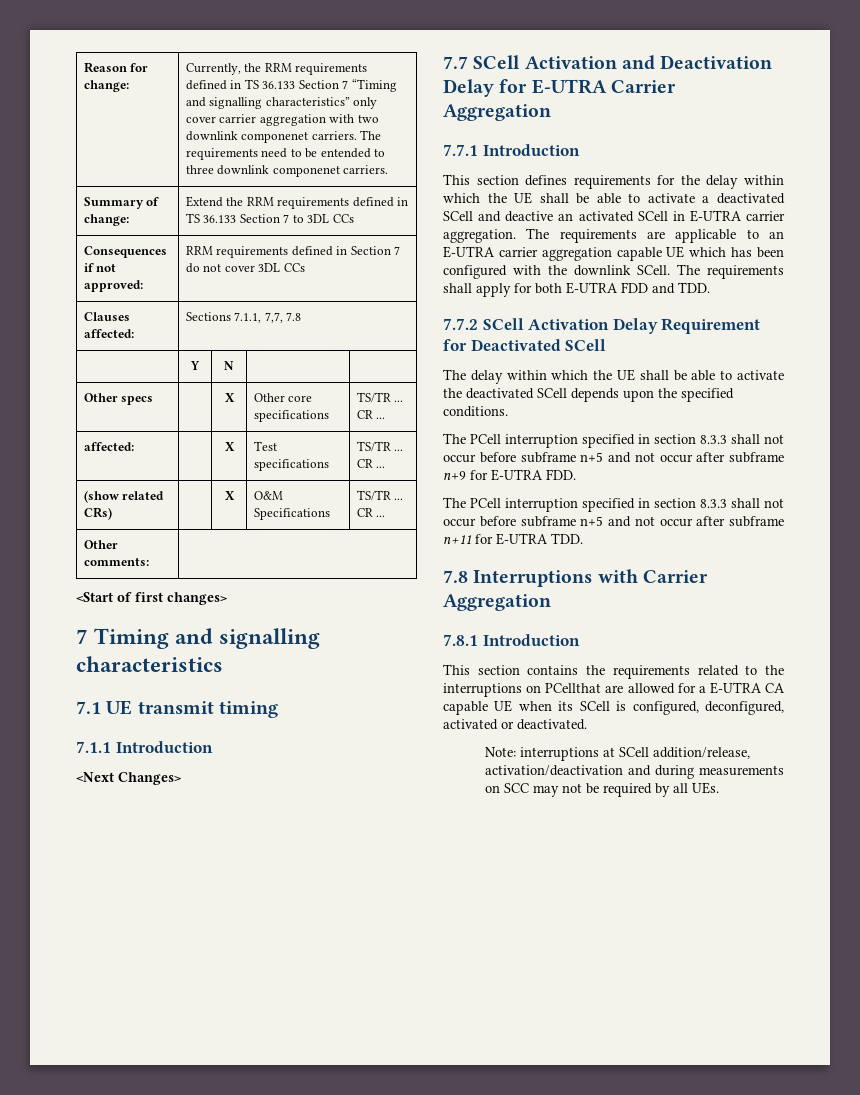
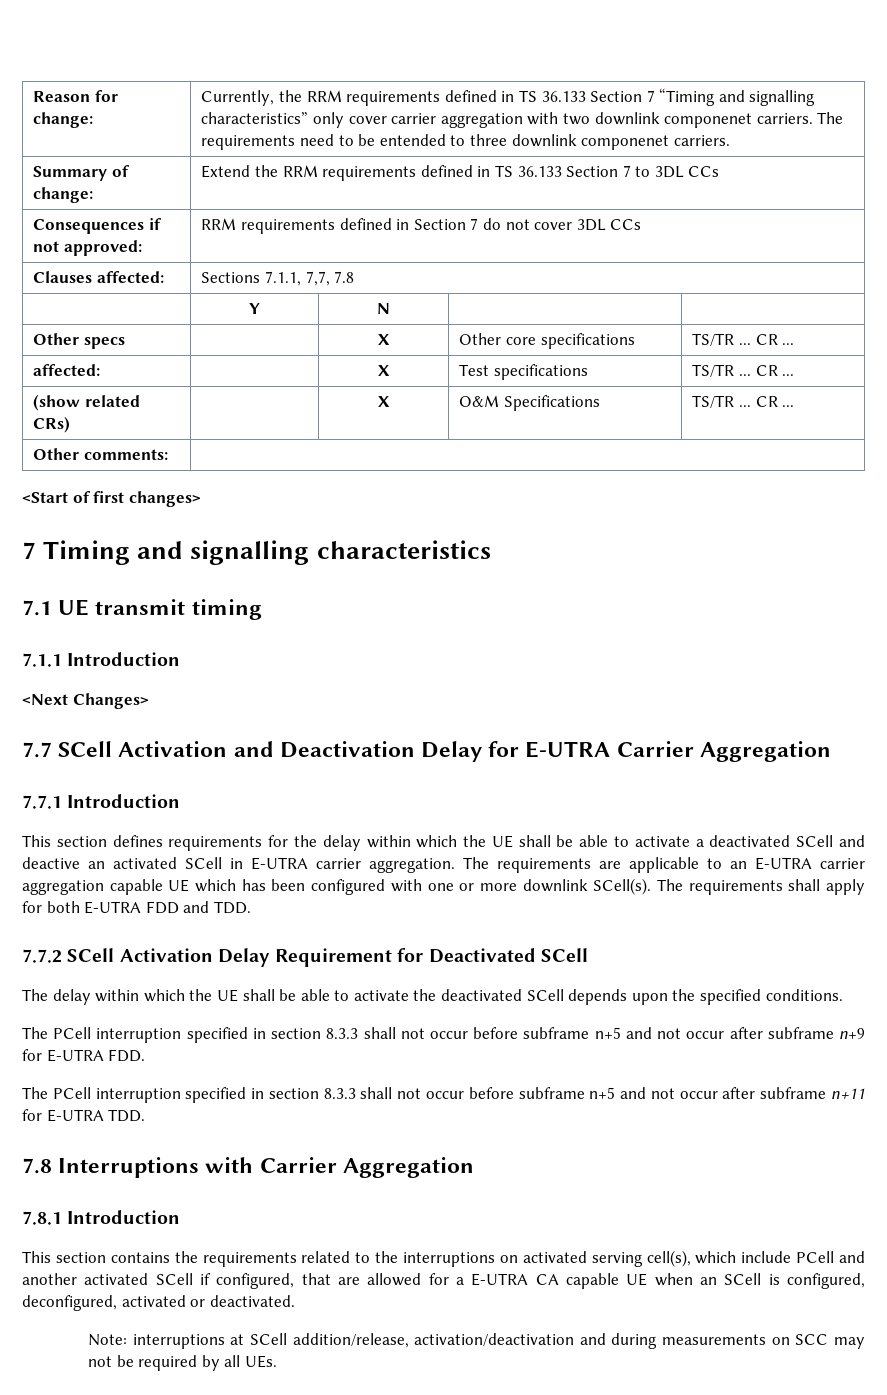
[548,265,670,276] the downlink SCell. -> [427,878,652,895] one or more downlink SCell(s).
[545,683,602,693] PCellthat -> [522,1250,865,1267] [22,1273,331,1289] activated serving cell(s), which include PCell and another activated SCell if configured, that
[558,701,574,711] its -> [700,1277,718,1285] an

